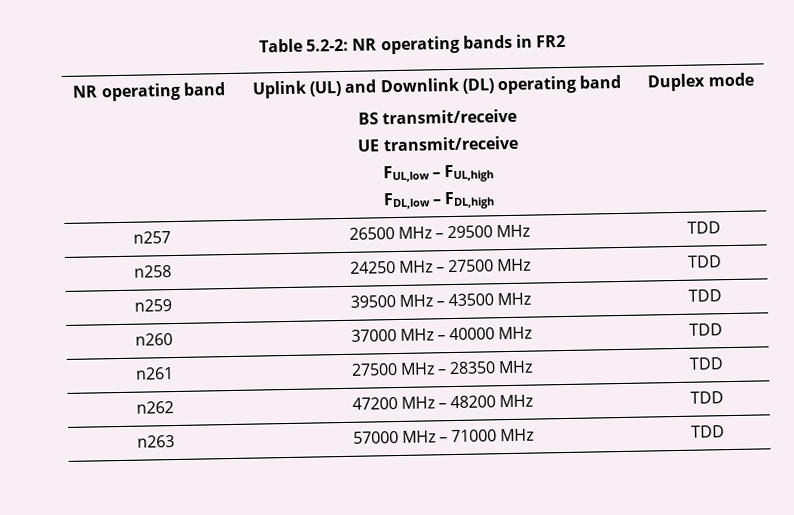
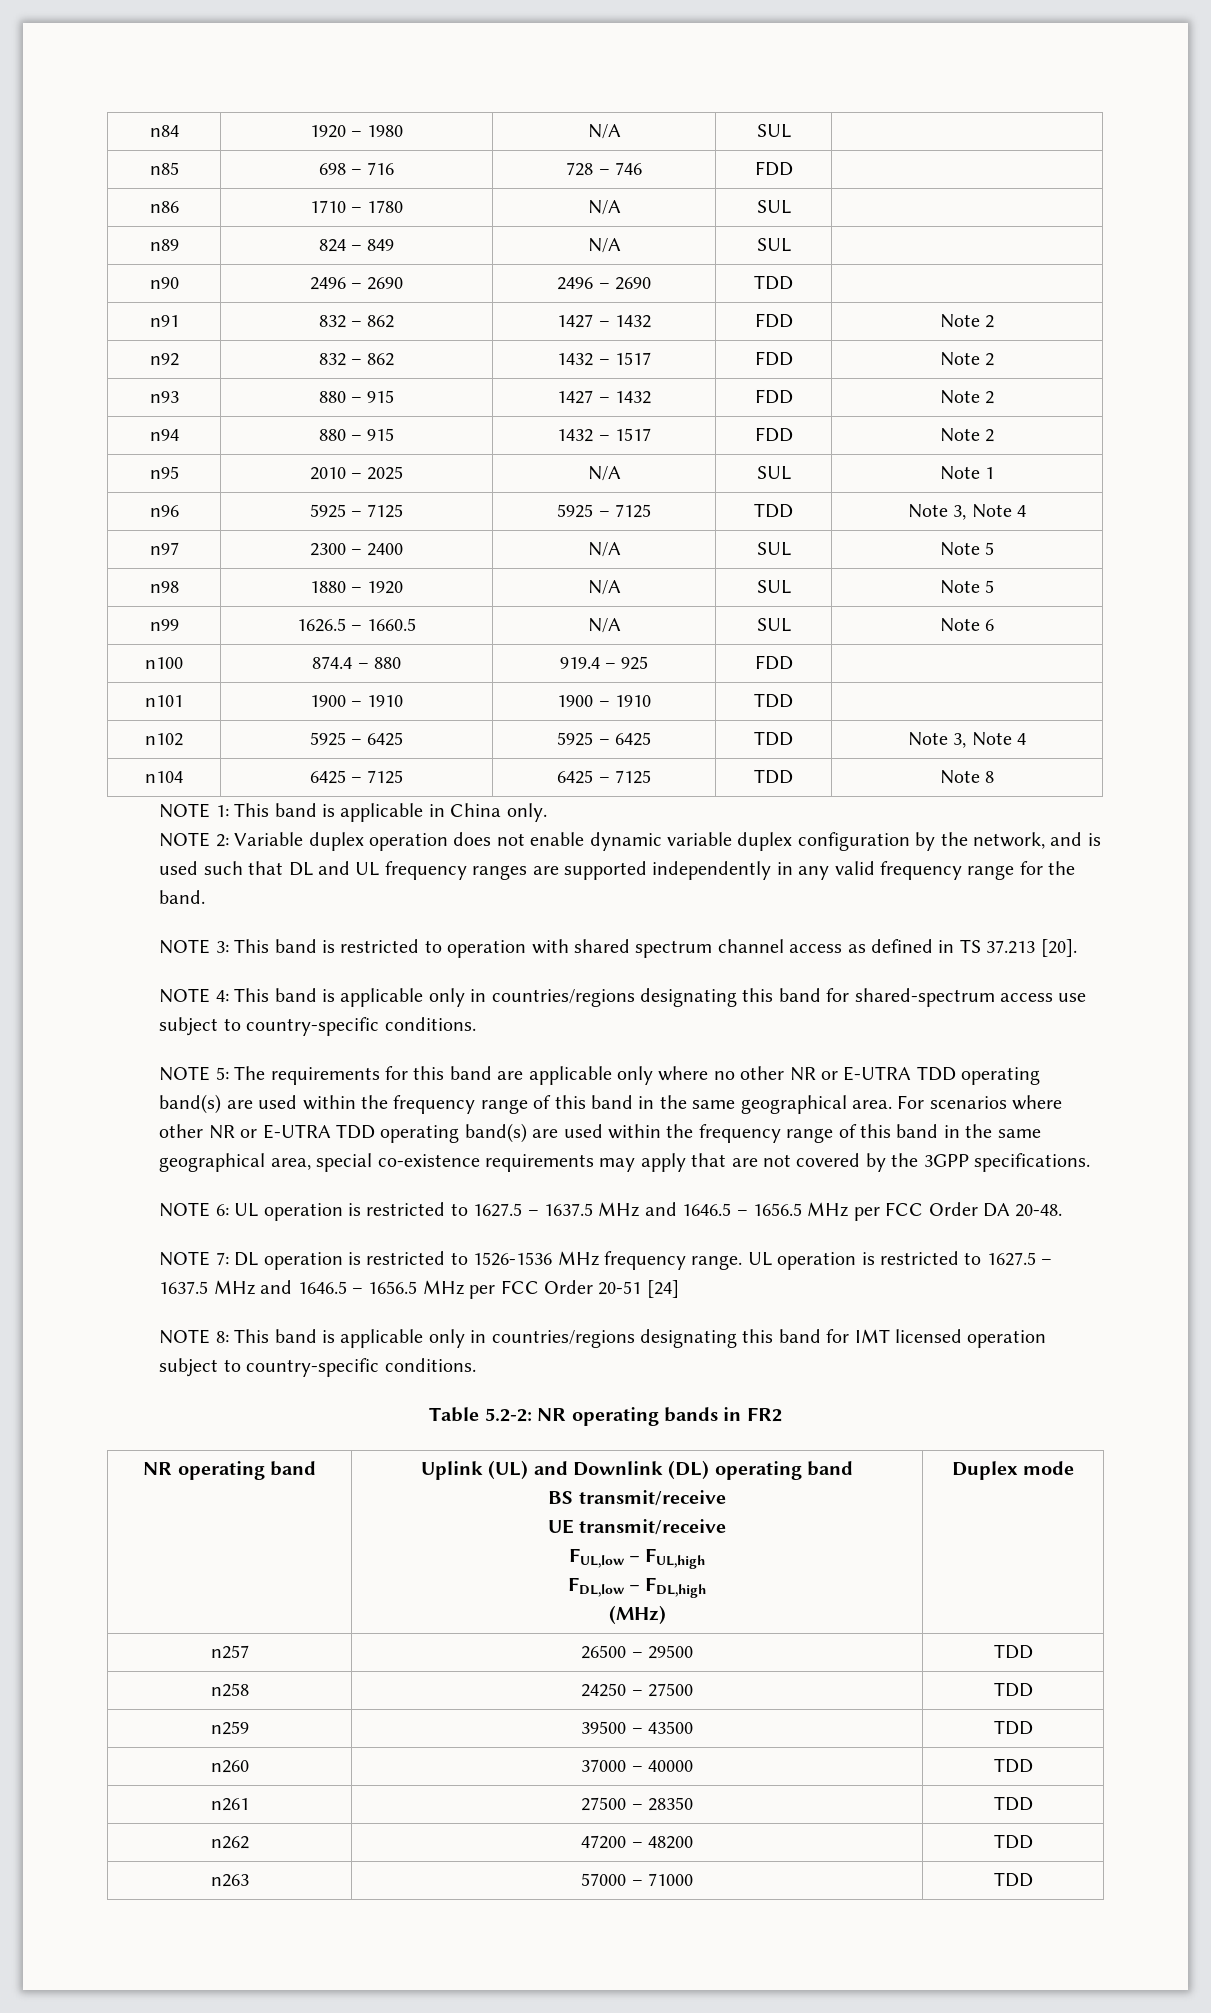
(258, 45) none -> [149,125,179,137] [309,125,404,138] [587,124,621,139] [756,124,791,138] [149,162,179,175] [318,162,395,175] [566,162,642,176] [754,161,793,176] [149,201,179,213] [309,200,404,213] [587,200,621,215] [756,200,791,214] [149,239,179,251] [318,239,395,252] [587,238,621,253] [756,238,791,252] [149,277,179,289] [309,277,404,290] [557,277,651,290] [754,275,793,290] [149,315,179,327] [318,315,395,328] [557,314,651,328] [754,313,793,328] [939,314,995,328] [149,353,179,366] [318,353,395,366] [557,352,651,366] [754,351,793,366] [939,352,995,366] [149,391,179,403] [318,390,395,403] [557,390,651,404] [754,389,793,404] [939,390,995,404] [149,429,179,441] [318,428,395,441] [557,428,651,442] [754,427,793,442] [939,428,995,442] [149,466,179,479] [309,466,404,480] [587,466,621,481] [756,466,791,480] [939,466,995,480] [149,505,179,517] [309,504,404,518] [557,504,651,518] [754,503,793,518] [907,504,1027,520] [149,542,179,555] [309,543,404,556] [587,542,621,557] [756,542,791,556] [939,542,995,556] [149,581,179,593] [309,581,404,594] [587,580,621,595] [756,580,791,594] [939,580,995,594] [149,619,179,631] [296,618,417,632] [587,618,621,633] [756,618,791,632] [939,618,995,632] [145,657,183,669] [312,656,401,669] [559,656,649,670] [754,655,793,670] [145,695,183,707] [309,695,404,707] [557,695,651,707] [754,693,793,708] [145,733,183,746] [309,732,404,746] [557,732,651,746] [754,731,793,746] [907,732,1027,748] [145,771,183,783] [309,770,404,784] [557,770,651,784] [754,769,793,784] [939,770,995,784] [159,803,547,822] [159,832,1101,851] [159,861,1076,880] [159,890,206,904] [159,939,1077,958] [159,988,1087,1007] [159,1017,476,1036] [159,1066,1041,1085] [159,1094,1063,1114] [159,1123,1041,1143] [159,1153,1091,1172] [159,1202,1063,1221] [159,1251,1053,1270] [159,1280,679,1299] [159,1329,1047,1348] [159,1358,476,1377] n84 | 1920 – 1980 | N/A | SUL | // n85 | 698 – 716 | 728 – 746 | FDD | // n86 | 1710 – 1780 | N/A | SUL | // n89 | 824 – 849 | N/A | SUL | // n90 | 2496 – 2690 | 2496 – 2690 | TDD | // n91 | 832 – 862 | 1427 – 1432 | FDD | Note 2 // n92 | 832 – 862 | 1432 – 1517 | FDD | Note 2 // n93 | 880 – 915 | 1427 – 1432 | FDD | Note 2 // n94 | 880 – 915 | 1432 – 1517 | FDD | Note 2 // n95 | 2010 – 2025 | N/A | SUL | Note 1 // n96 | 5925 – 7125 | 5925 – 7125 | TDD | Note 3, Note 4 // n97 | 2300 – 2400 | N/A | SUL | Note 5 // n98 | 1880 – 1920 | N/A | SUL | Note 5 // n99 | 1626.5 – 1660.5 | N/A | SUL | Note 6 // n100 | 874.4 – 880 | 919.4 – 925 | FDD | // n101 | 1900 – 1910 | 1900 – 1910 | TDD | // n102 | 5925 – 6425 | 5925 – 6425 | TDD | Note 3, Note 4 // n104 | 6425 – 7125 | 6425 – 7125 | TDD | Note 8 // NOTE 1: This band is applicable in China only. // NOTE 2: Variable duplex operation does not enable dynamic variable duplex configuration by the network, and is used such that DL and UL frequency ranges are supported independently in any valid frequency range for the band. // NOTE 3: This band is restricted to operation with shared spectrum channel access as defined in TS 37.213 [20]. // NOTE 4: This band is applicable only in countries/regions designating this band for shared-spectrum access use subject to country-specific conditions. // NOTE 5: The requirements for this band are applicable only where no other NR or E-UTRA TDD operating band(s) are used within the frequency range of this band in the same geographical area. For scenarios where other NR or E-UTRA TDD operating band(s) are used within the frequency range of this band in the same geographical area, special co-existence requirements may apply that are not covered by the 3GPP specifications. // NOTE 6: UL operation is restricted to 1627.5 – 1637.5 MHz and 1646.5 – 1656.5 MHz per FCC Order DA 20-48. // NOTE 7: DL operation is restricted to 1526-1536 MHz frequency range. UL operation is restricted to 1627.5 – 1637.5 MHz and 1646.5 – 1656.5 MHz per FCC Order 20-51 [24] // NOTE 8: This band is applicable only in countries/regions designating this band for IMT licensed operation subject to country-specific conditions. //
(496, 200) none -> [608,1605,666,1625] // (MHz)
[397,226,432,239] MHz -> (627, 1652) none
[496,224,531,238] MHz -> (693, 1652) none
[398,260,433,273] MHz -> (627, 1690) none
[497,258,532,272] MHz -> (693, 1690) none
[398,294,433,307] MHz -> (627, 1727) none
[497,292,532,306] MHz -> (693, 1727) none
[399,328,434,341] MHz -> (627, 1765) none
[498,326,533,340] MHz -> (693, 1766) none
[399,362,435,375] MHz -> (627, 1804) none
[498,360,534,374] MHz -> (693, 1804) none
[400,396,435,409] MHz -> (627, 1842) none
[499,394,534,408] MHz -> (693, 1842) none
[401,430,436,443] MHz -> (627, 1879) none
[500,428,535,442] MHz -> (693, 1879) none

